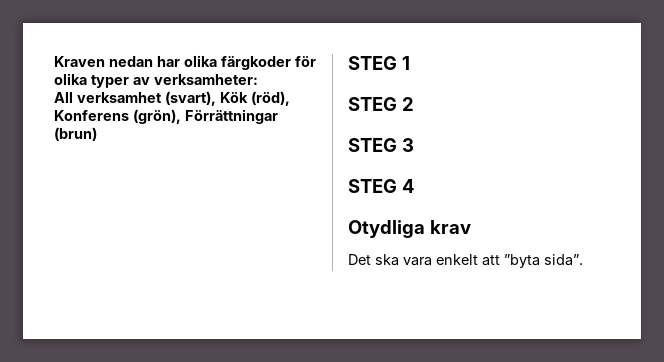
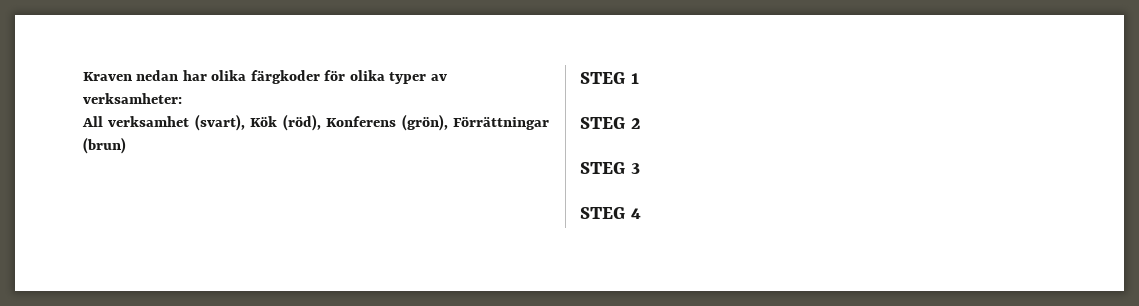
[348,220,471,238] [348,254,583,268] // Otydliga krav // Det ska vara enkelt att ”byta sida”. -> (641, 213) none

